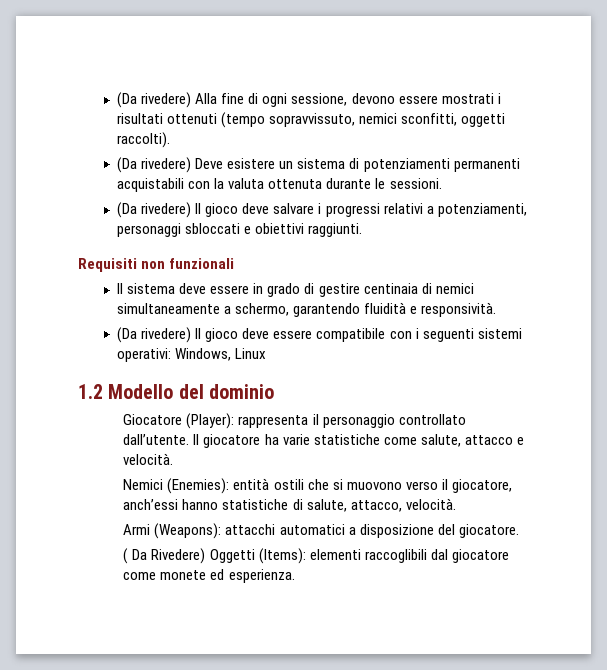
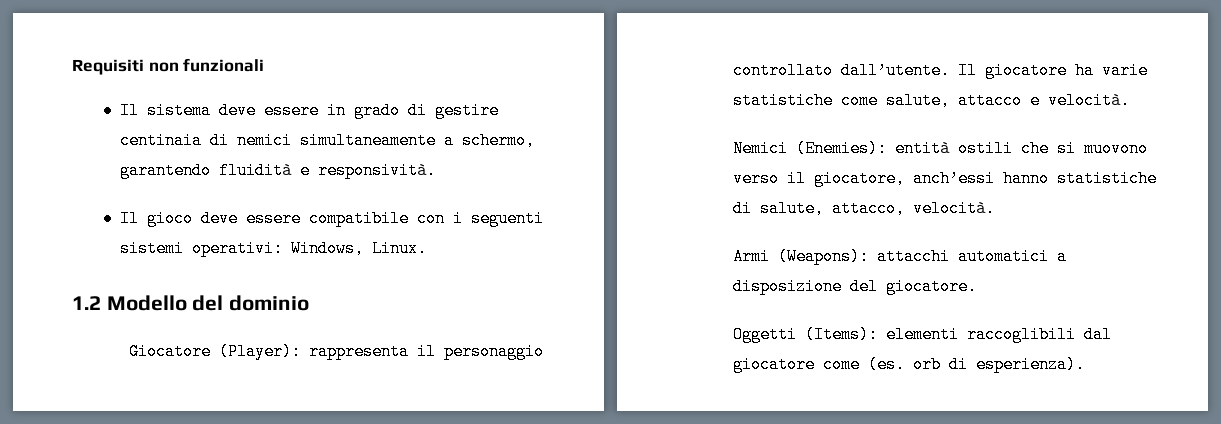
[117,92,501,108] [117,112,506,128] [117,132,171,148] [117,157,520,173] [117,178,442,192] [117,202,527,218] [117,223,363,237] (Da rivedere) Alla fine di ogni sessione, devono essere mostrati i risultati ottenuti (tempo sopravvissuto, nemici sconfitti, oggetti raccolti). // (Da rivedere) Deve esistere un sistema di potenziamenti permanenti acquistabili con la valuta ottenuta durante le sessioni. // (Da rivedere) Il gioco deve salvare i progressi relativi a potenziamenti, personaggi sbloccati e obiettivi raggiunti. // -> (72, 67) none
[117,327,192,343] (Da rivedere) -> (437, 170) none
[235,348,267,359] Linux -> [372,240,428,257] Linux.
[123,548,206,564] ( Da Rivedere) -> (977, 286) none
[160,569,295,583] monete ed esperienza. -> [867,356,1085,373] (es. orb di esperienza).

